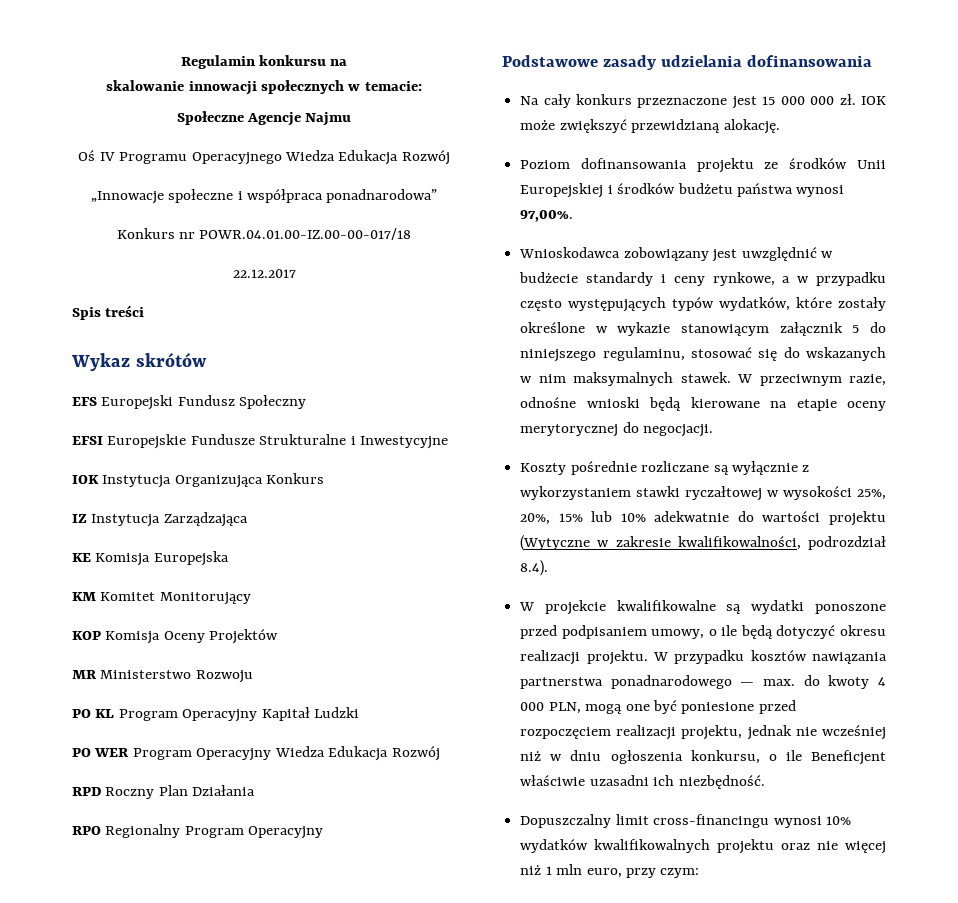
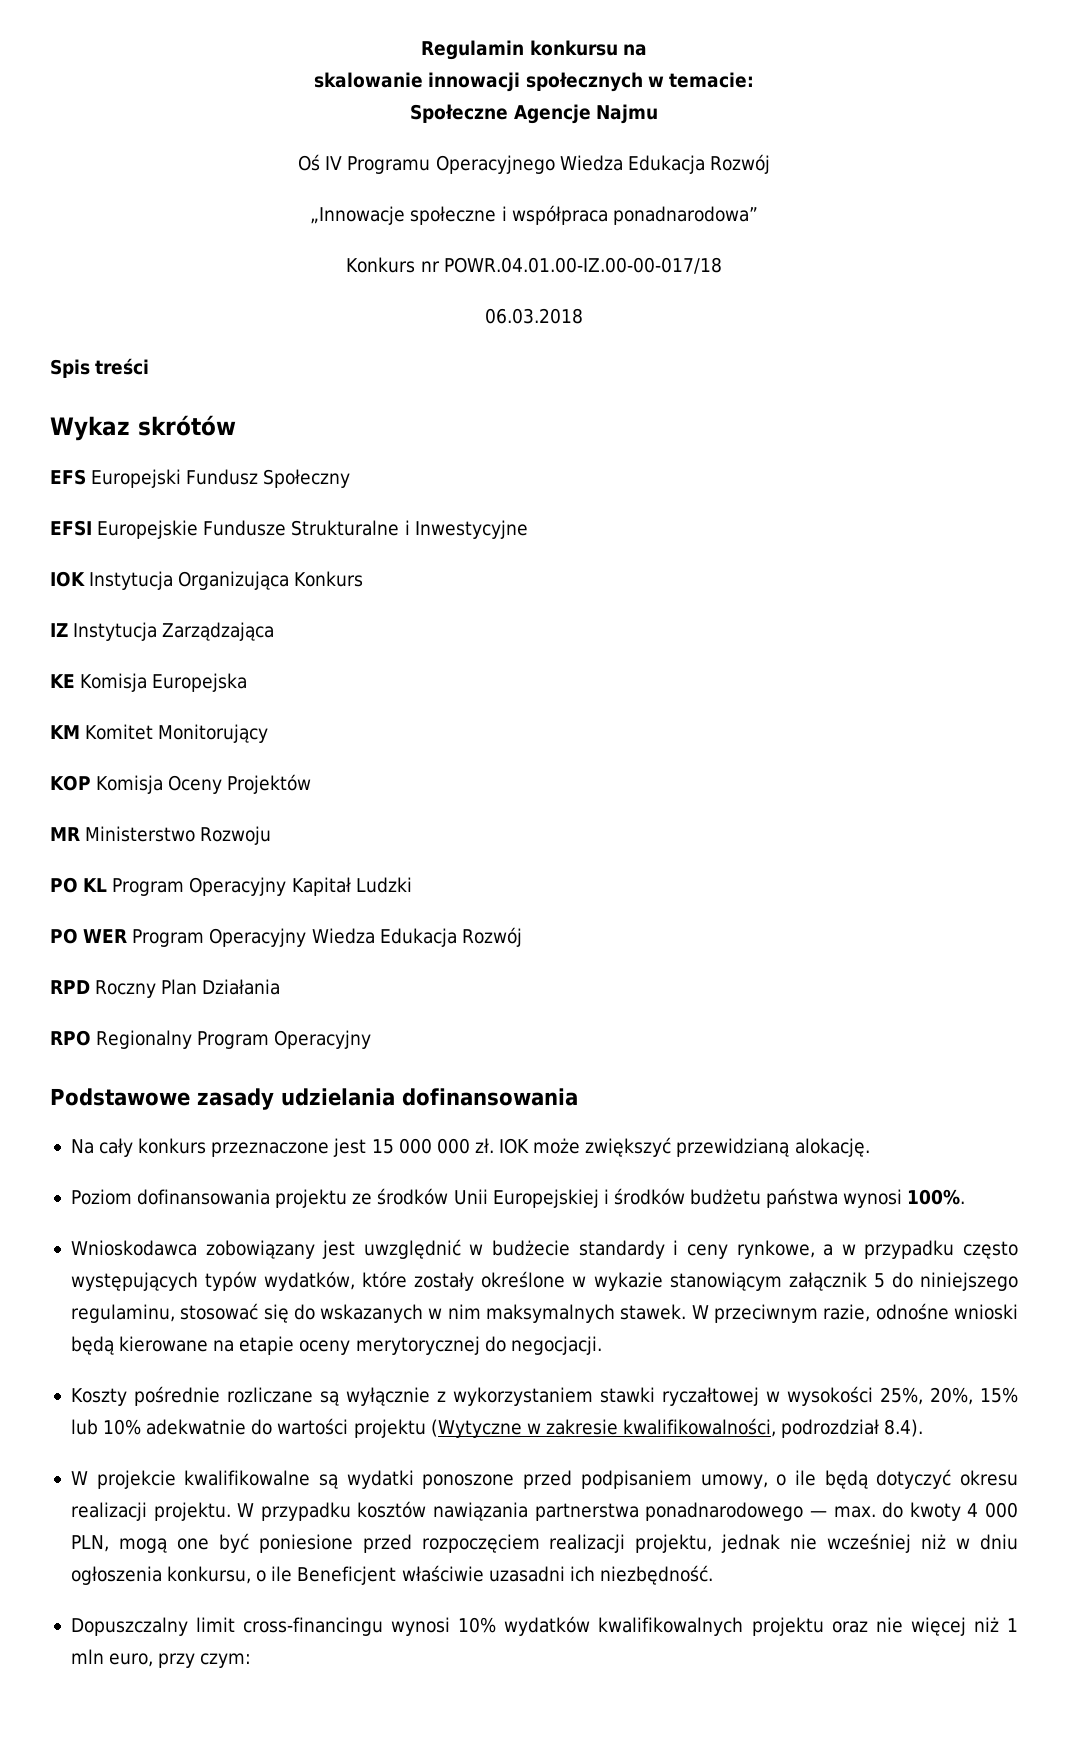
[232,269,296,278] 22.12.2017 -> [485,308,583,324] 06.03.2018
[520,210,574,222] 97,00%. -> [907,1189,966,1205] 100%.

